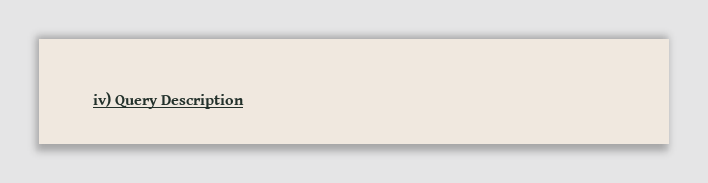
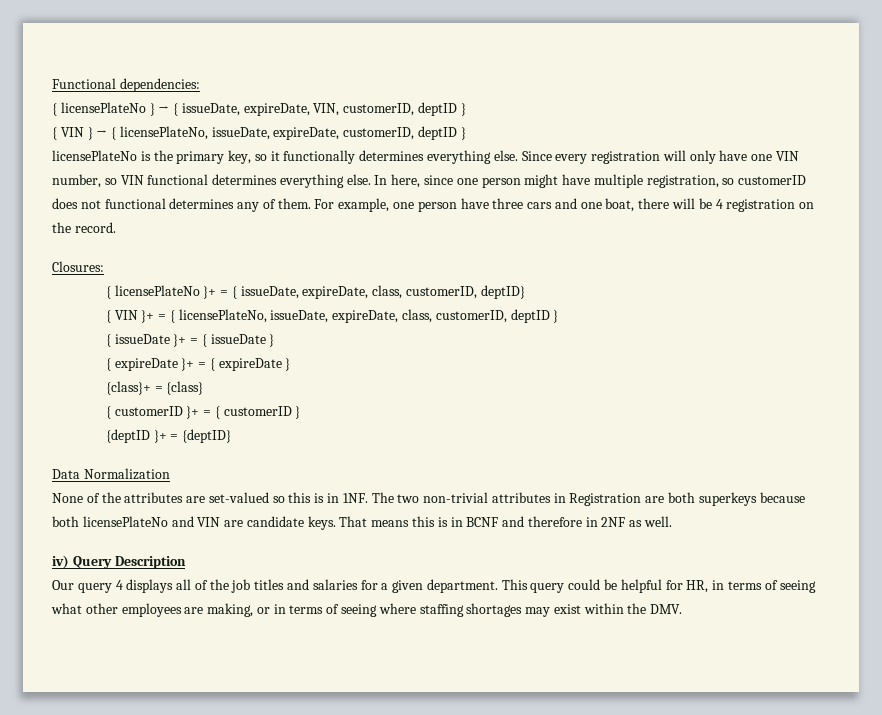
[93,92,245,109] iv) Query Description -> [52,78,200,92] [52,102,466,116] [52,126,466,140] [52,150,800,164] [52,174,807,188] [52,198,815,212] [52,222,116,233] [52,261,104,272] [105,285,525,299] [105,309,559,323] [105,334,275,347] [105,358,291,371] [105,381,204,395] [105,406,301,419] [105,429,232,443] [52,468,170,480] [52,492,805,506] [52,516,673,530] [52,555,186,569] [52,579,816,593] [51,603,683,617] Functional dependencies: // { licensePlateNo } → { issueDate, expireDate, VIN, customerID, deptID } // { VIN } → { licensePlateNo, issueDate, expireDate, customerID, deptID } // licensePlateNo is the primary key, so it functionally determines everything else. Since every registration will only have one VIN number, so VIN functional determines everything else. In here, since one person might have multiple registration, so customerID does not functional determines any of them. For example, one person have three cars and one boat, there will be 4 registration on the record. // Closures: // { licensePlateNo }+ = { issueDate, expireDate, class, customerID, deptID} // { VIN }+ = { licensePlateNo, issueDate, expireDate, class, customerID, deptID } // { issueDate }+ = { issueDate } // { expireDate }+ = { expireDate } // {class}+ = {class} // { customerID }+ = { customerID } // {deptID }+ = {deptID} // Data Normalization // None of the attributes are set-valued so this is in 1NF. The two non-trivial attributes in Registration are both superkeys because both licensePlateNo and VIN are candidate keys. That means this is in BCNF and therefore in 2NF as well. // iv) Query Description // Our query 4 displays all of the job titles and salaries for a given department. This query could be helpful for HR, in terms of seeing what other employees are making, or in terms of seeing where staffing shortages may exist within the DMV.

